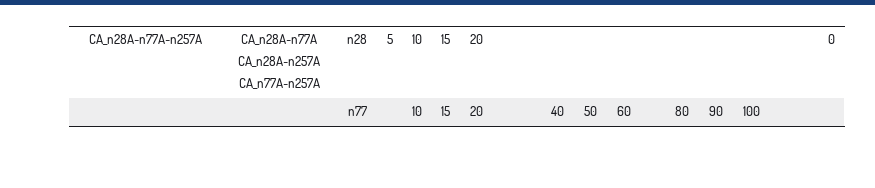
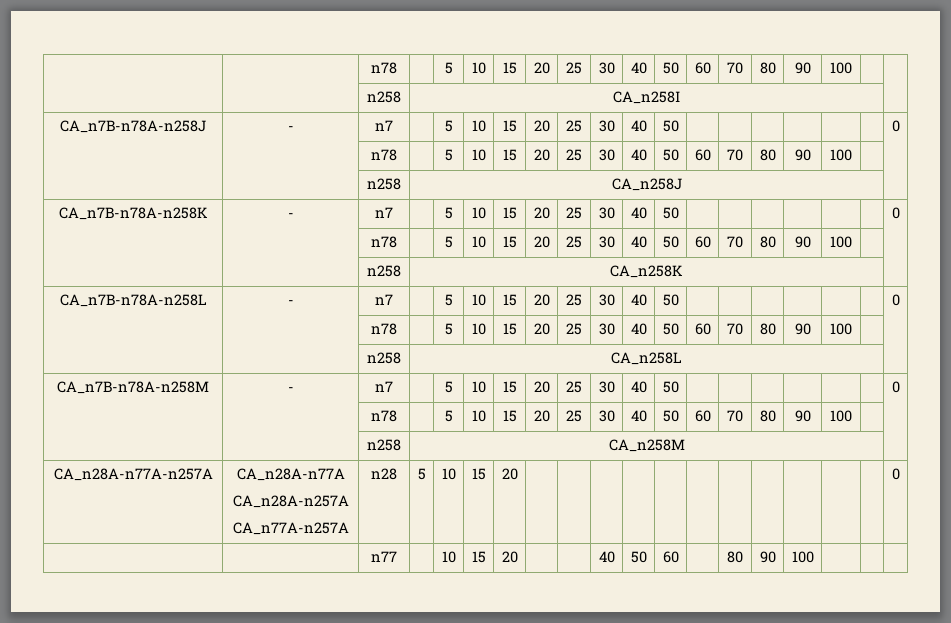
(89, 39) none -> [371,62,397,74] [444,62,453,74] [471,62,486,74] [502,62,517,74] [533,62,550,74] [566,62,582,74] [598,62,615,74] [630,62,647,74] [662,62,679,74] [694,62,711,74] [727,62,743,74] [759,62,776,74] [794,62,811,74] [830,62,852,74] [367,91,401,103] [613,91,680,104] [60,120,206,133] [287,126,294,131] [375,120,393,131] [444,120,453,132] [471,120,486,132] [502,120,517,132] [533,120,550,132] [566,120,582,132] [598,120,615,132] [630,120,647,132] [662,120,679,132] [891,120,900,132] [371,149,397,161] [444,149,453,161] [471,149,486,161] [502,149,517,161] [533,149,550,161] [566,149,582,161] [598,149,615,161] [630,149,647,161] [662,149,679,161] [694,149,711,161] [727,149,743,161] [759,149,776,161] [794,149,811,161] [830,149,852,161] [367,178,401,190] [611,178,682,191] [58,207,208,220] [287,213,294,218] [375,207,393,218] [444,207,453,219] [471,207,486,219] [502,207,517,219] [533,207,550,219] [566,207,582,219] [598,207,615,219] [630,207,647,219] [662,207,679,219] [891,207,900,219] [371,236,397,248] [444,236,453,248] [471,236,486,248] [502,236,517,248] [533,236,550,248] [566,236,582,248] [598,236,615,248] [630,236,647,248] [662,236,679,248] [694,236,711,248] [727,236,743,248] [759,236,776,248] [794,236,811,248] [830,236,852,248] [367,265,401,277] [610,265,683,278] [59,294,207,307] [287,300,294,305] [375,294,393,305] [444,294,453,306] [471,294,486,306] [502,294,517,306] [533,294,550,306] [566,294,582,306] [598,294,615,306] [630,294,647,306] [662,294,679,306] [891,294,900,306] [371,323,397,335] [444,323,453,335] [471,323,486,335] [502,323,517,335] [533,323,550,335] [566,323,582,335] [598,323,615,335] [630,323,647,335] [662,323,679,335] [694,323,711,335] [727,323,743,335] [759,323,776,335] [794,323,811,335] [830,323,852,335] [367,352,401,364] [611,352,682,365] [57,381,209,394] [287,387,294,392] [375,381,393,392] [444,381,453,393] [471,381,486,393] [502,381,517,393] [533,381,550,393] [566,381,582,393] [598,381,615,393] [630,381,647,393] [662,381,679,393] [891,381,900,393] [371,410,397,422] [444,410,453,422] [471,410,486,422] [502,410,517,422] [533,410,550,422] [566,410,582,422] [598,410,615,422] [630,410,647,422] [662,410,679,422] [694,410,711,422] [727,410,743,422] [759,410,776,422] [794,410,811,422] [830,410,852,422] [367,439,401,451] [608,439,685,452] | | n78 | | 5 | 10 | 15 | 20 | 25 | 30 | 40 | 50 | 60 | 70 | 80 | 90 | 100 | | // | | n258 | CA_n258I | // CA_n7B-n78A-n258J | - | n7 | | 5 | 10 | 15 | 20 | 25 | 30 | 40 | 50 | | | | | | | 0 // | | n78 | | 5 | 10 | 15 | 20 | 25 | 30 | 40 | 50 | 60 | 70 | 80 | 90 | 100 | | // | | n258 | CA_n258J | // CA_n7B-n78A-n258K | - | n7 | | 5 | 10 | 15 | 20 | 25 | 30 | 40 | 50 | | | | | | | 0 // | | n78 | | 5 | 10 | 15 | 20 | 25 | 30 | 40 | 50 | 60 | 70 | 80 | 90 | 100 | | // | | n258 | CA_n258K | // CA_n7B-n78A-n258L | - | n7 | | 5 | 10 | 15 | 20 | 25 | 30 | 40 | 50 | | | | | | | 0 // | | n78 | | 5 | 10 | 15 | 20 | 25 | 30 | 40 | 50 | 60 | 70 | 80 | 90 | 100 | | // | | n258 | CA_n258L | // CA_n7B-n78A-n258M | - | n7 | | 5 | 10 | 15 | 20 | 25 | 30 | 40 | 50 | | | | | | | 0 // | | n78 | | 5 | 10 | 15 | 20 | 25 | 30 | 40 | 50 | 60 | 70 | 80 | 90 | 100 | | // | | n258 | CA_n258M | //

